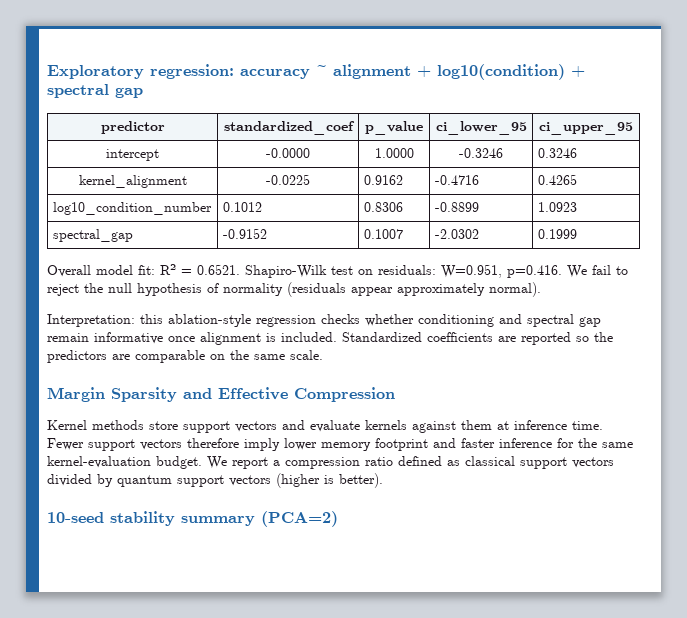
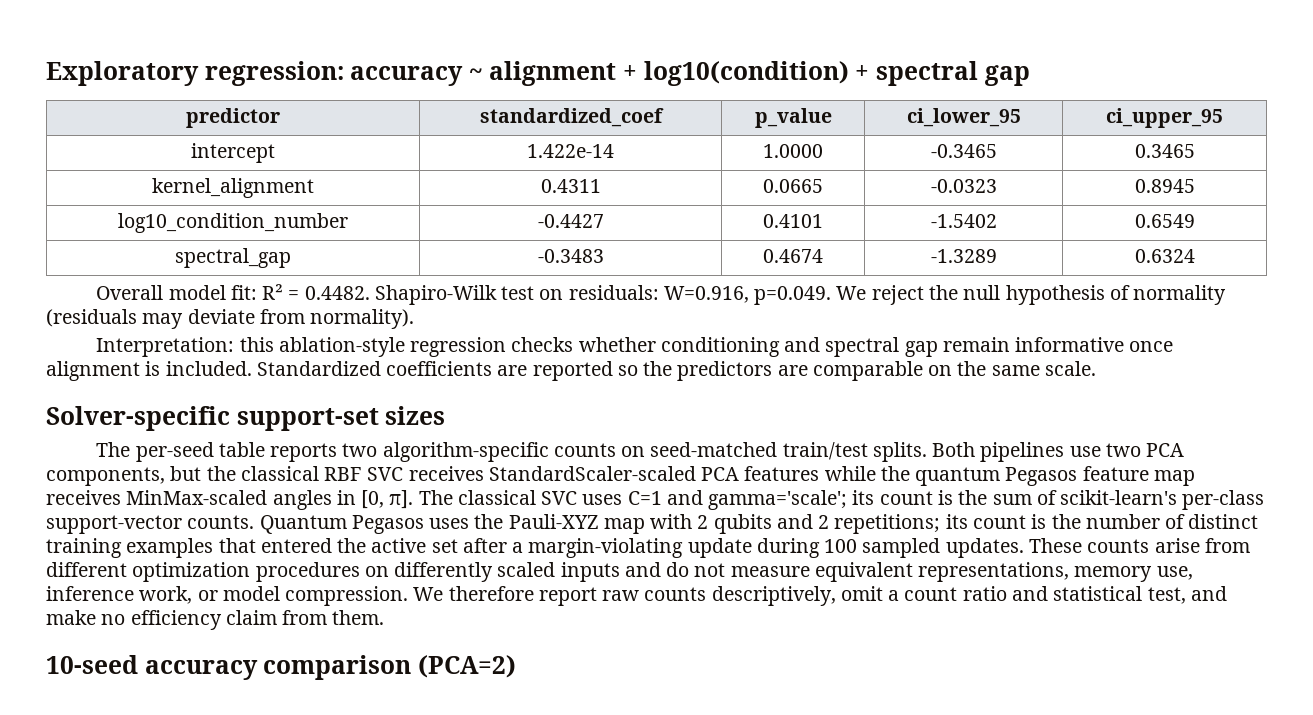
[266,148,310,158] -0.0000 -> [527,144,614,158] 1.422e-14
[459,148,503,158] [537,148,577,158] -0.3246 | 0.3246 -> [930,144,997,158] [1134,144,1195,158] -0.3465 | 0.3465
[266,174,310,185] [363,175,403,185] [434,175,479,185] [537,174,577,185] [52,202,212,215] [222,202,262,212] [363,202,403,212] [434,202,479,212] [537,202,577,212] [52,229,133,242] [222,228,267,239] [363,229,403,239] [434,229,479,239] [537,229,577,239] -0.0225 | 0.9162 | -0.4716 | 0.4265 // log10_condition_number | 0.1012 | 0.8306 | -0.8899 | 1.0923 // spectral_gap | -0.9152 | 0.1007 | -2.0302 | 0.1999 -> [540,179,601,193] [763,179,824,193] [930,179,997,193] [1134,179,1195,193] [118,213,348,233] [537,214,604,228] [763,214,824,228] [930,214,997,228] [1134,214,1195,228] [175,248,291,268] [537,249,604,263] [763,249,824,263] [930,249,997,263] [1134,249,1195,263] 0.4311 | 0.0665 | -0.0323 | 0.8945 // log10_condition_number | -0.4427 | 0.4101 | -1.5402 | 0.6549 // spectral_gap | -0.3483 | 0.4674 | -1.3289 | 0.6324
[197,264,240,275] 0.6521. -> [304,286,370,300] 0.4482.
[441,264,628,278] W=0.951, p=0.416. We fail to -> [663,286,867,305] W=0.916, p=0.049. We
[351,282,541,297] appear approximately normal). -> [142,309,415,329] may deviate from normality).
[47,387,395,402] [47,420,603,433] [47,438,633,451] [47,456,614,469] [47,473,383,488] Margin Sparsity and Effective Compression // Kernel methods store support vectors and evaluate kernels against them at inference time. Fewer support vectors therefore imply lower memory footprint and faster inference for the same kernel-evaluation budget. We report a compression ratio defined as classical support vectors divided by quantum support vectors (higher is better). -> [46,406,446,431] [96,442,1185,462] [46,466,1195,486] [46,490,1265,510] [46,514,1259,534] [46,538,1250,558] [46,562,1193,582] [46,586,1227,606] [46,610,385,630] Solver-specific support-set sizes // The per-seed table reports two algorithm-specific counts on seed-matched train/test splits. Both pipelines use two PCA components, but the classical RBF SVC receives StandardScaler-scaled PCA features while the quantum Pegasos feature map receives MinMax-scaled angles in [0, π]. The classical SVC uses C=1 and gamma='scale'; its count is the sum of scikit-learn's per-class support-vector counts. Quantum Pegasos uses the Pauli-XYZ map with 2 qubits and 2 repetitions; its count is the number of distinct training examples that entered the active set after a margin-violating update during 100 sampled updates. These counts arise from different optimization procedures on differently scaled inputs and do not measure equivalent representations, memory use, inference work, or model compression. We therefore report raw counts descriptively, omit a count ratio and statistical test, and make no efficiency claim from them.
[110,511,255,526] stability summary -> [144,655,412,680] accuracy comparison

